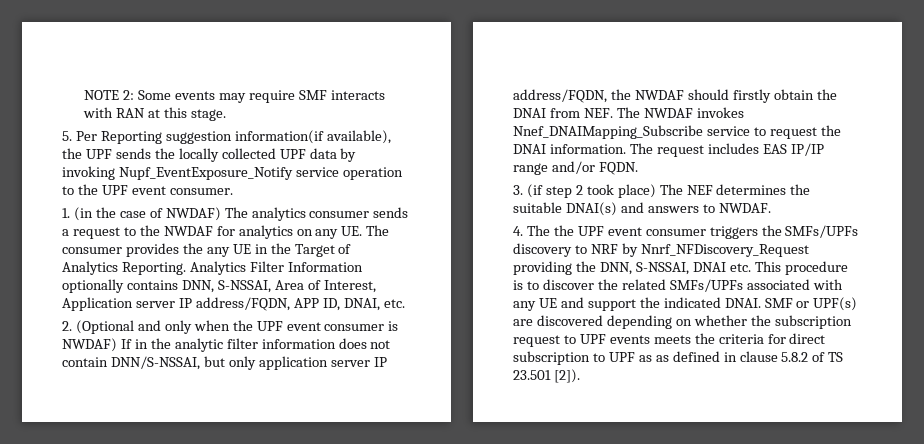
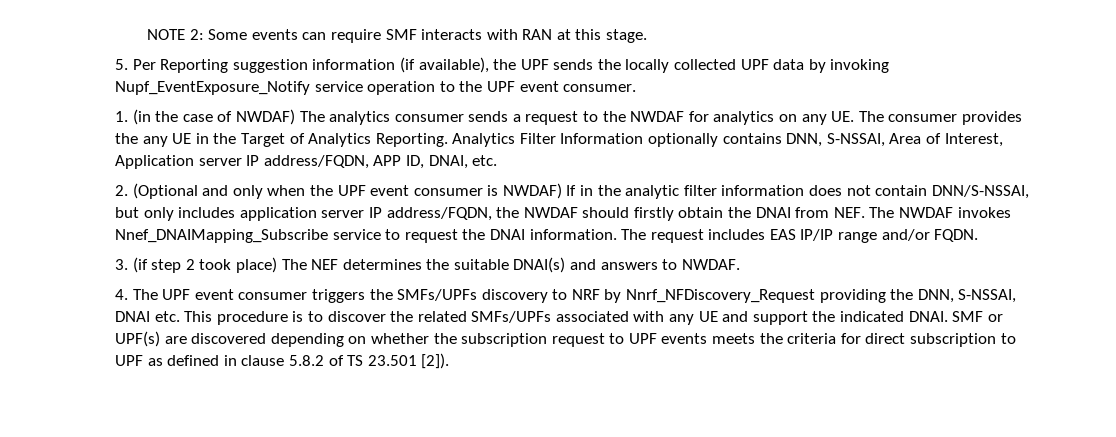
[218,93,246,103] may -> [302,32,327,40] can
[234,130,324,144] information(if -> [312,57,415,73] information (if
(256, 363) none -> [178,207,236,218] includes
[553,225,574,236] the -> (158, 294) none
[655,355,669,362] as -> (163, 362) none

